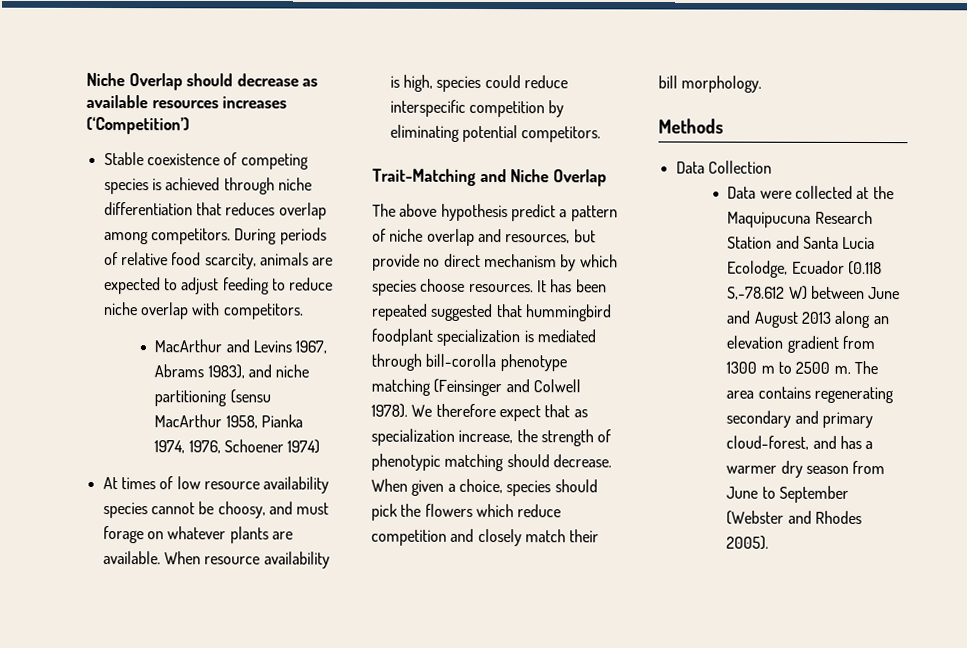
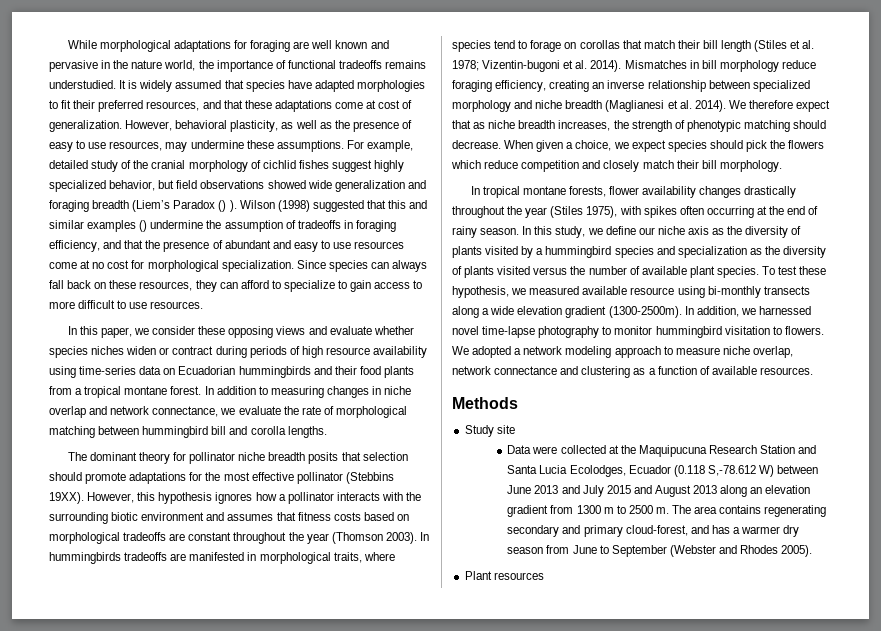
[86,72,319,91] [86,94,288,109] [86,116,190,135] [103,152,309,170] [103,177,312,195] [103,202,327,220] [103,227,327,245] [103,252,334,270] [103,277,334,295] [103,302,304,320] [154,339,328,354] [154,364,310,379] [154,389,271,407] [154,414,304,429] [154,439,321,454] [102,476,330,494] [102,501,330,519] [102,526,293,544] [102,551,330,569] [389,74,568,92] [389,99,565,118] [389,124,602,143] [372,168,607,187] [372,203,618,222] [372,228,596,246] [372,253,618,272] [372,278,607,296] [372,303,612,322] [371,328,596,347] [371,353,567,372] [371,378,581,397] [371,403,408,418] Niche Overlap should decrease as available resources increases (‘Competition’) // Stable coexistence of competing species is achieved through niche differentiation that reduces overlap among competitors. During periods of relative food scarcity, animals are expected to adjust feeding to reduce niche overlap with competitors. // MacArthur and Levins 1967, Abrams 1983), and niche partitioning (sensu MacArthur 1958, Pianka 1974, 1976, Schoener 1974) // At times of low resource availability species cannot be choosy, and must forage on whatever plants are available. When resource availability is high, species could reduce interspecific competition by eliminating potential competitors. // Trait-Matching and Niche Overlap // The above hypothesis predict a pattern of niche overlap and resources, but provide no direct mechanism by which species choose resources. It has been repeated suggested that hummingbird foodplant specialization is mediated through bill-corolla phenotype matching (Feinsinger and Colwell 1978). -> [67,40,389,52] [49,60,427,72] [49,80,425,92] [49,100,413,112] [49,120,412,132] [49,140,413,152] [49,160,405,172] [49,180,426,192] [49,200,428,212] [49,220,396,232] [49,240,405,252] [49,260,428,272] [49,280,423,292] [49,300,204,309] [67,326,414,338] [49,346,428,358] [49,366,414,378] [49,386,412,398] [49,406,407,418] [49,426,327,438] [67,452,408,464] [49,472,394,484] [49,492,422,504] [49,512,409,524] [49,532,429,544] [49,552,395,564] [452,40,815,52] [452,60,816,72] [452,80,810,92] [452,100,726,112] While morphological adaptations for foraging are well known and pervasive in the nature world, the importance of functional tradeoffs remains understudied. It is widely assumed that species have adapted morphologies to fit their preferred resources, and that these adaptations come at cost of generalization. However, behavioral plasticity, as well as the presence of easy to use resources, may undermine these assumptions. For example, detailed study of the cranial morphology of cichlid fishes suggest highly specialized behavior, but field observations showed wide generalization and foraging breadth (Liem’s Paradox () ). Wilson (1998) suggested that this and similar examples () undermine the assumption of tradeoffs in foraging efficiency, and that the presence of abundant and easy to use resources come at no cost for morphological specialization. Since species can always fall back on these resources, they can afford to specialize to gain access to more difficult to use resources. // In this paper, we consider these opposing views and evaluate whether species niches widen or contract during periods of high resource availability using time-series data on Ecuadorian hummingbirds and their food plants from a tropical montane forest. In addition to measuring changes in niche overlap and network connectance, we evaluate the rate of morphological matching between hummingbird bill and corolla lengths. // The dominant theory for pollinator niche breadth posits that selection should promote adaptations for the most effective pollinator (Stebbins 19XX). However, this hypothesis ignores how a pollinator interacts with the surrounding biotic environment and assumes that fitness costs based on morphological tradeoffs are constant throughout the year (Thomson 2003). In hummingbirds tradeoffs are manifested in morphological traits, where species tend to forage on corollas that match their bill length (Stiles et al. 1978; Vizentin-bugoni et al. 2014). Mismatches in bill morphology reduce foraging efficiency, creating an inverse relationship between specialized morphology and niche breadth (Maglianesi et al. 2014).
[371,428,514,446] specialization increase, -> [488,120,611,131] niche breadth increases,
(503, 486) none -> [613,140,666,152] we expect
(763, 84) none -> [470,186,797,198] [452,206,819,218] [452,226,802,238] [452,246,827,258] [452,266,827,278] [452,286,810,298] [452,306,811,318] [452,326,824,338] [452,346,793,358] [452,366,813,378] // In tropical montane forests, flower availability changes drastically throughout the year (Stiles 1975), with spikes often occurring at the end of rainy season. In this study, we define our niche axis as the diversity of plants visited by a hummingbird species and specialization as the diversity of plants visited versus the number of available plant species. To test these hypothesis, we measured available resource using bi-monthly transects along a wide elevation gradient (1300-2500m). In addition, we harnessed novel time-lapse photography to monitor hummingbird visitation to flowers. We adopted a network modeling approach to measure niche overlap, network connectance and clustering as a function of available resources.
[675,160,772,174] Data Collection -> [464,425,515,437] Study site
[727,260,789,278] Ecolodge, -> [569,465,626,477] Ecolodges,
(901, 293) none -> [534,485,631,497] 2013 and July 2015
(770, 542) none -> [464,571,544,580] // Plant resources

